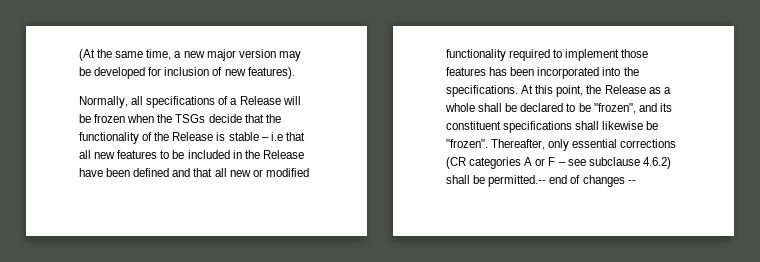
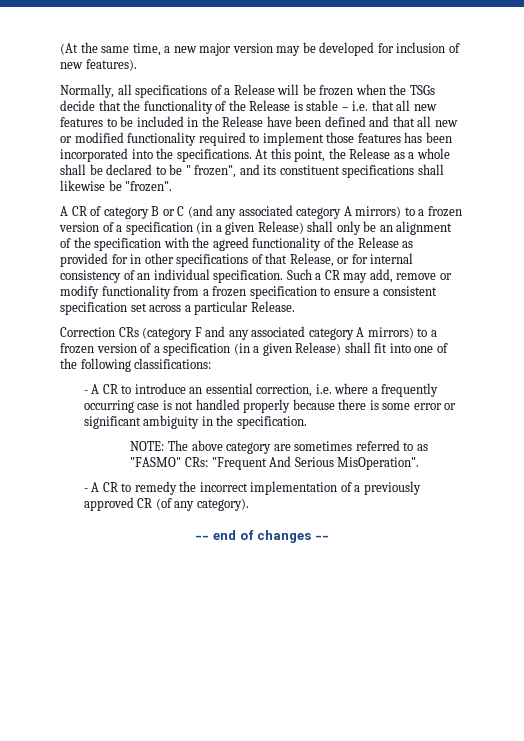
[270,132,283,141] i.e -> [352,101,369,111] i.e.
[593,103,636,114] "frozen", -> [185,165,237,178] " frozen",
[491,139,677,151] [446,157,671,169] [446,175,547,187] Thereafter, only essential corrections (CR categories A or F – see subclause 4.6.2) shall be permitted.-- -> [60,205,462,219] [59,221,453,235] [60,237,414,251] [60,253,414,267] [60,269,452,283] [60,285,437,299] [60,301,295,315] [60,326,437,340] [60,342,448,356] [60,358,212,372] [83,383,439,397] [83,399,457,413] [83,415,307,429] [130,440,428,454] [130,456,420,470] [83,481,421,495] [83,497,249,511] [195,535,210,540] // A CR of category B or C (and any associated category A mirrors) to a frozen version of a specification (in a given Release) shall only be an alignment of the specification with the agreed functionality of the Release as provided for in other specifications of that Release, or for internal consistency of an individual specification. Such a CR may add, remove or modify functionality from a frozen specification to ensure a consistent specification set across a particular Release. // Correction CRs (category F and any associated category A mirrors) to a frozen version of a specification (in a given Release) shall fit into one of the following classifications: // - A CR to introduce an essential correction, i.e. where a frequently occurring case is not handled properly because there is some error or significant ambiguity in the specification. // NOTE: The above category are sometimes referred to as "FASMO" CRs: "Frequent And Serious MisOperation". // - A CR to remedy the incorrect implementation of a previously approved CR (of any category). // --

